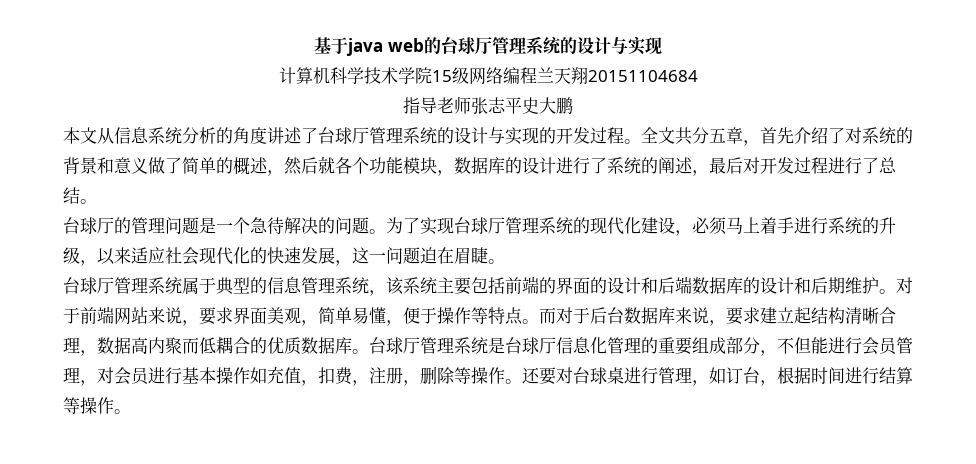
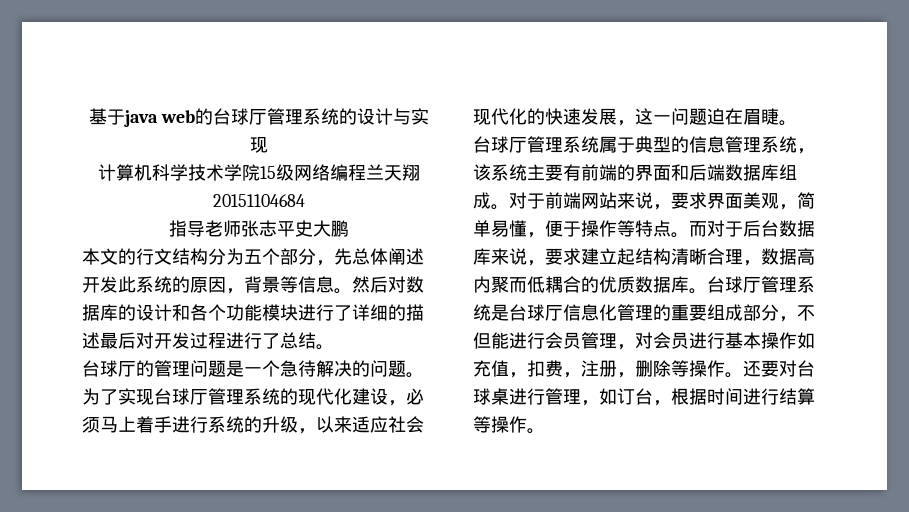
[97,127,913,146] [63,156,709,176] 从信息系统分析的角度讲述了台球厅管理系统的设计与实现的开发过程。全文共分五章，首先介绍了对系统的背景和意义做了简单的概述，然后就各个功能模块，数据库的设计进行了系统的阐述， -> [118,248,424,266] [82,276,424,294] [82,304,424,321] [82,332,100,349] 的行文结构分为五个部分，先总体阐述开发此系统的原因，背景等信息。然后对数据库的设计和各个功能模块进行了详细的描述
[471,277,505,294] 包括 -> [563,164,581,181] 有
[590,277,641,294] 的设计 -> (671, 173) none
[743,277,879,294] 的设计和后期维护 -> [779,164,797,180] [473,192,491,209] 组成

